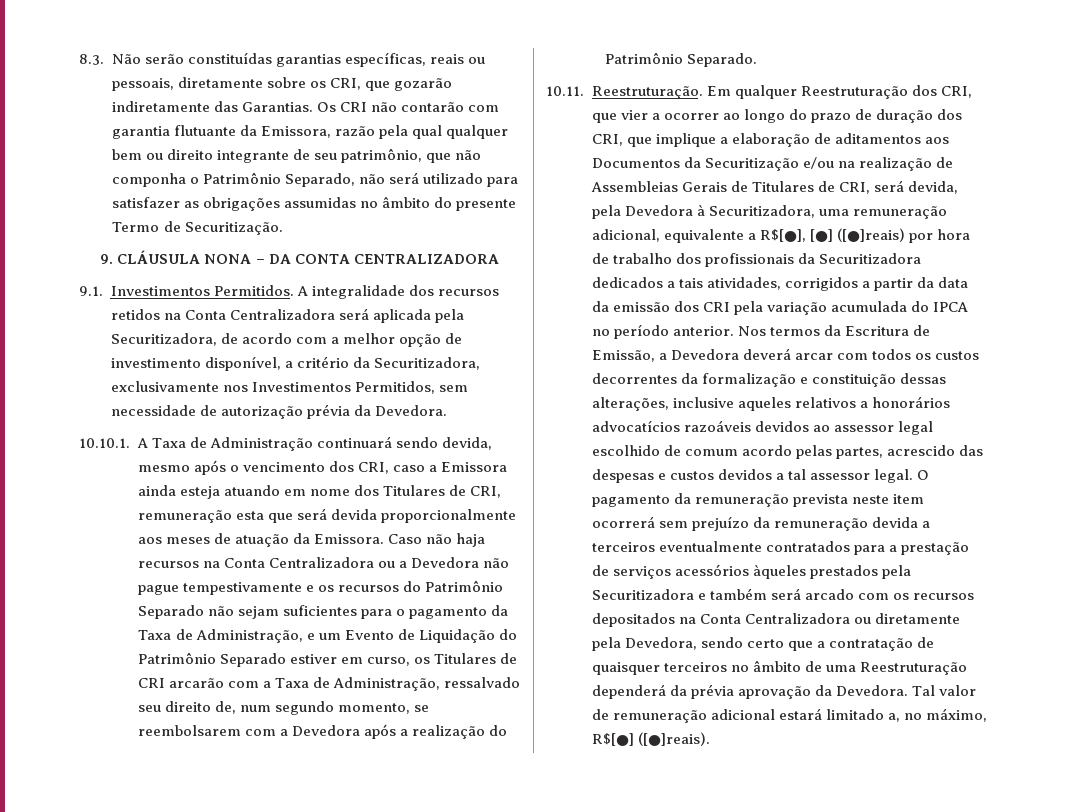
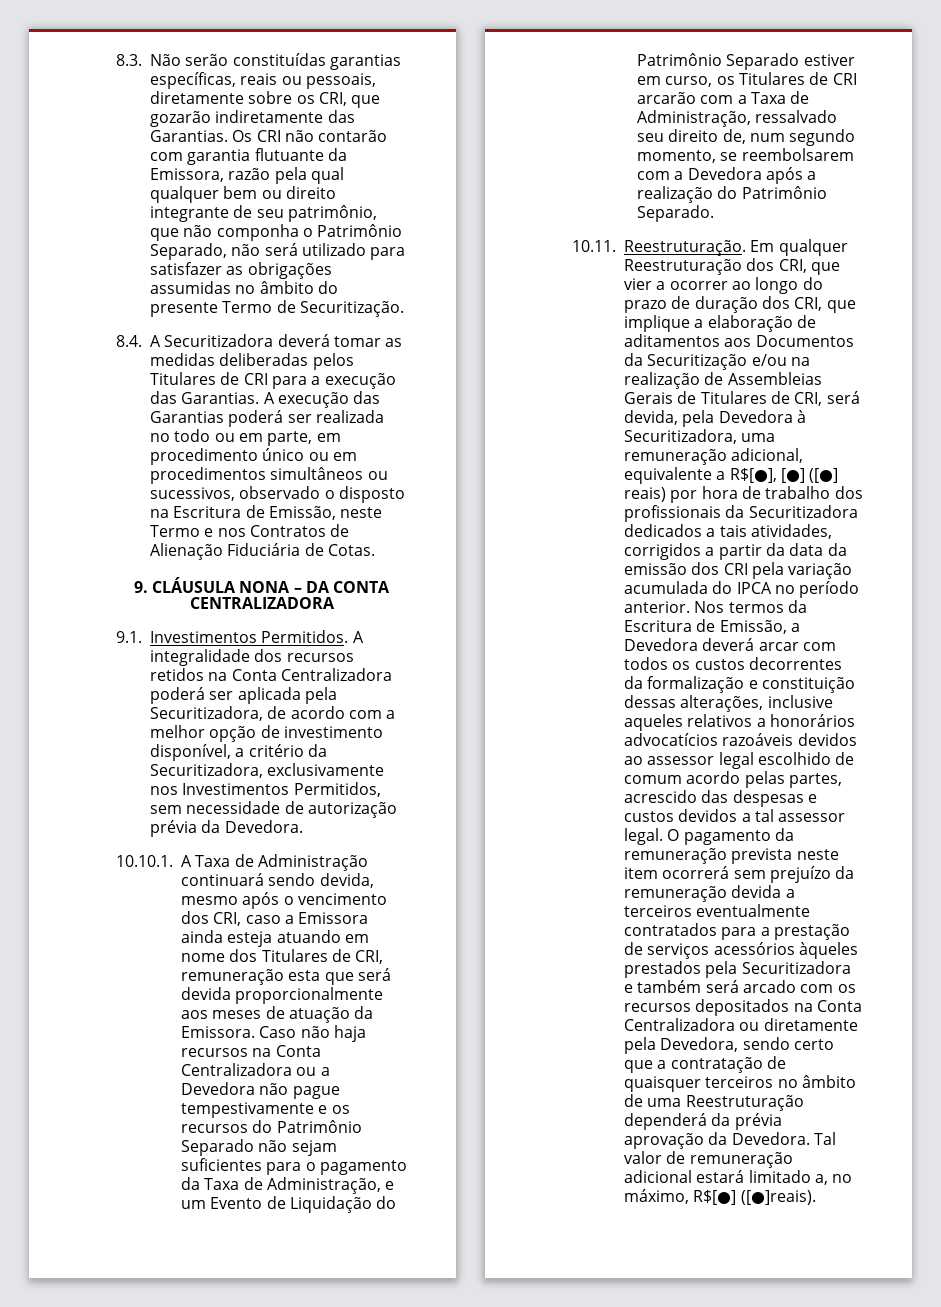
(283, 228) none -> [116,334,403,347] [150,353,354,370] [150,372,396,389] [150,391,381,408] [150,410,384,427] [150,429,341,446] [150,448,357,465] [150,467,388,484] [150,486,405,503] [150,505,383,520] [150,524,350,537] [150,543,375,560] // 8.4. A Securitizadora deverá tomar as medidas deliberadas pelos Titulares de CRI para a execução das Garantias. A execução das Garantias poderá ser realizada no todo ou em parte, em procedimento único ou em procedimentos simultâneos ou sucessivos, observado o disposto na Escritura de Emissão, neste Termo e nos Contratos de Alienação Fiduciária de Cotas.
[338,308,369,320] será -> [150,687,234,704] poderá ser
[836,228,905,242] ([●]reais) -> [809,468,839,483] [624,487,666,502] ([●] reais)

